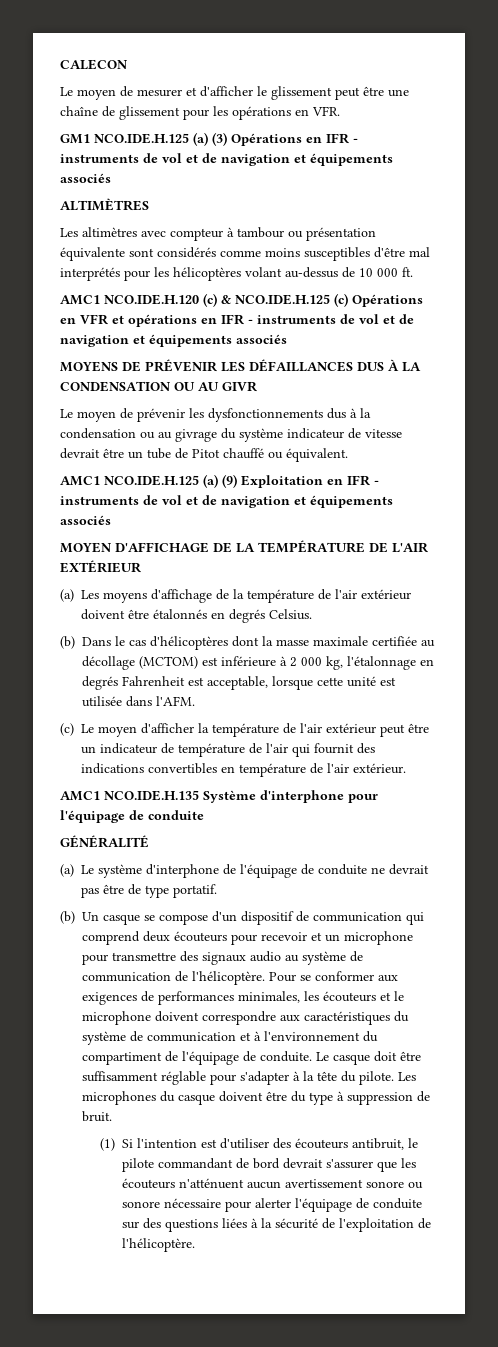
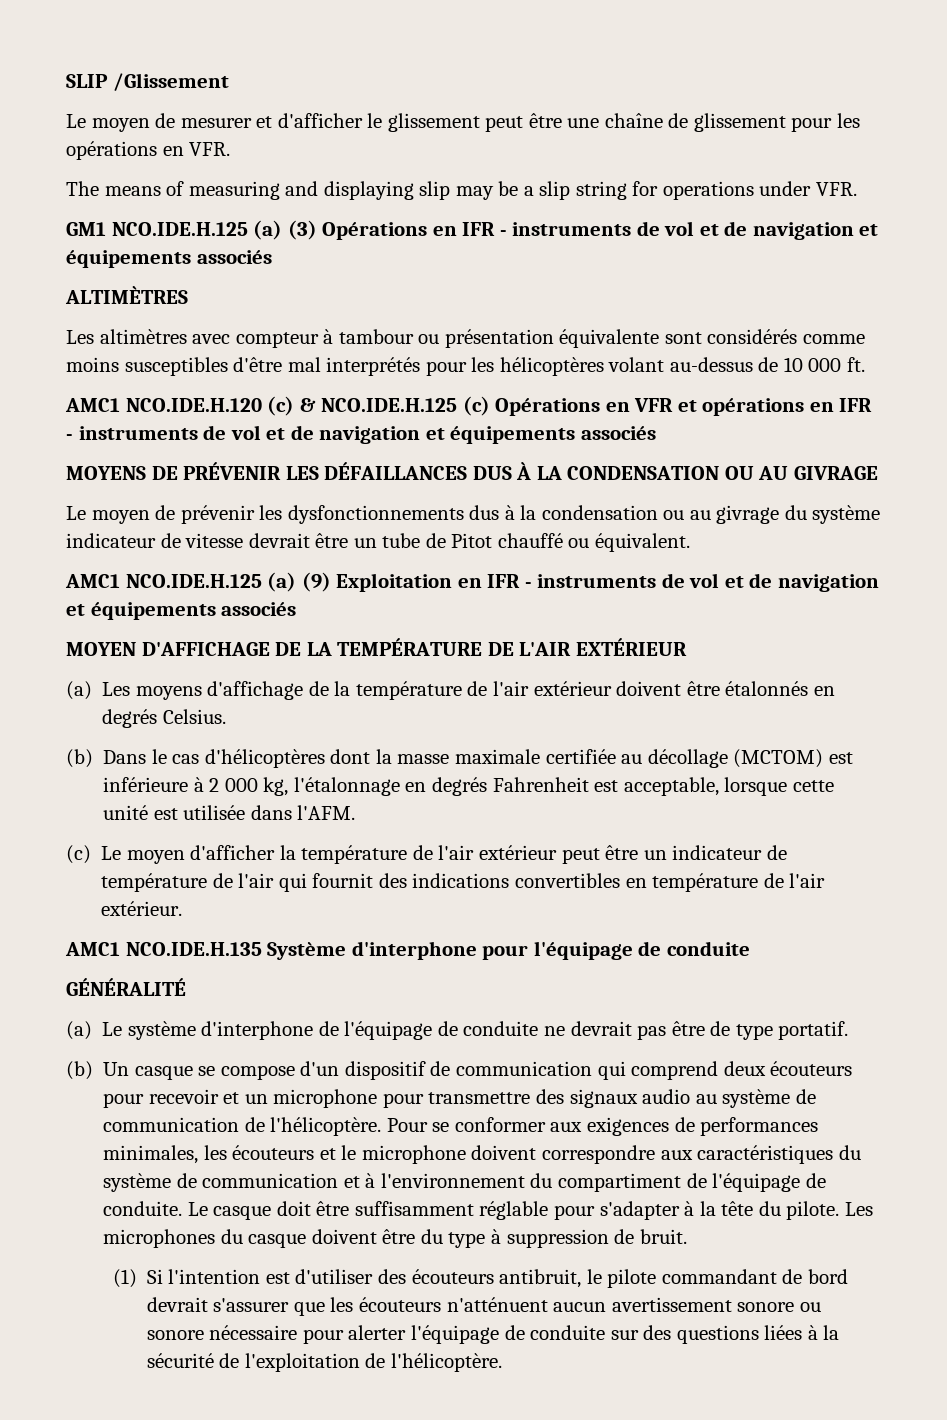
[60,59,128,70] CALECON -> [66,73,229,91] SLIP /Glissement
(340, 111) none -> [66,181,858,200] // The means of measuring and displaying slip may be a slip string for operations under VFR.
[222,381,257,392] GIVR -> [793,466,878,480] GIVRAGE

